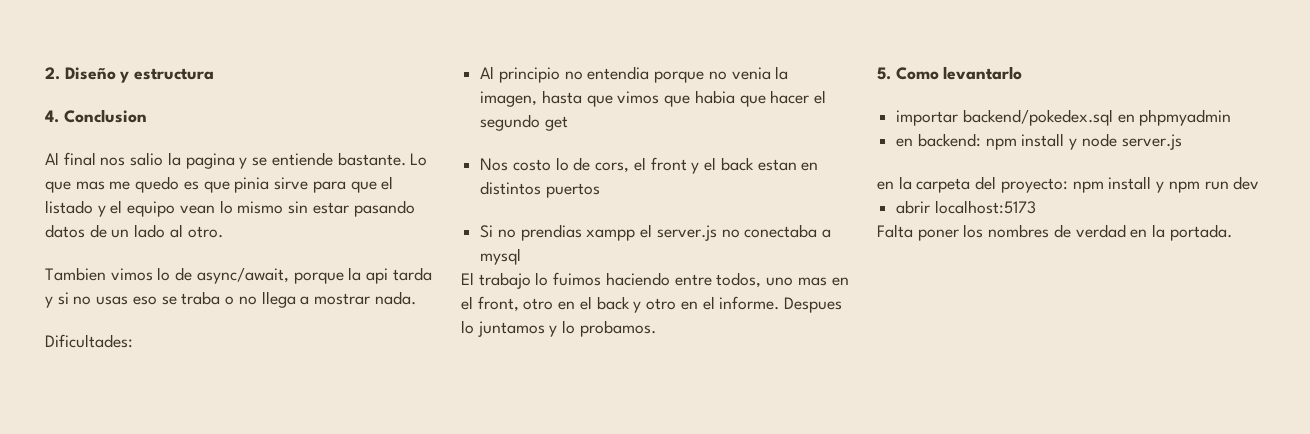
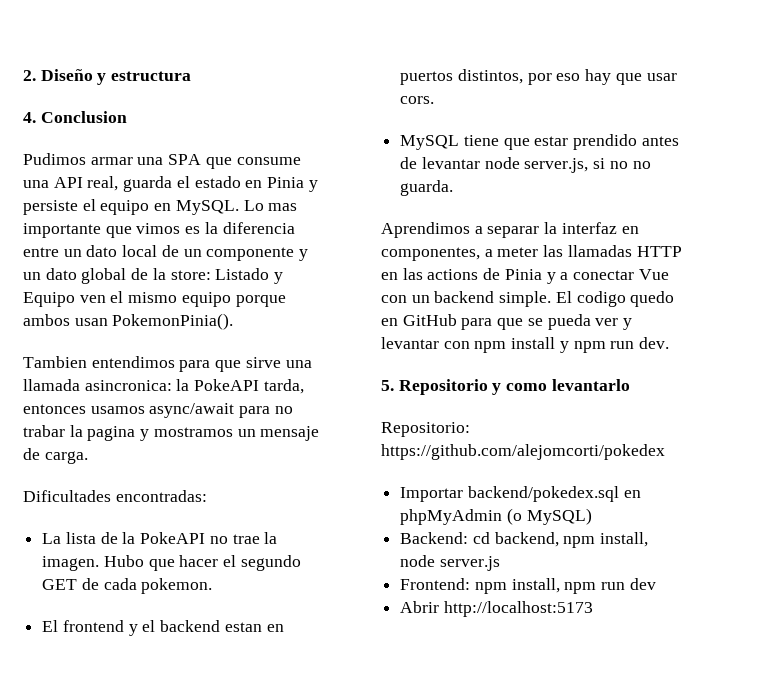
[45,152,428,169] [45,176,394,193] [45,200,415,217] [45,224,223,238] [45,267,432,284] [45,291,416,308] [45,334,133,348] [480,66,789,83] [480,90,827,107] [480,114,568,131] [480,157,754,174] Al final nos salio la pagina y se entiende bastante. Lo que mas me quedo es que pinia sirve para que el listado y el equipo vean lo mismo sin estar pasando datos de un lado al otro. // Tambien vimos lo de async/await, porque la api tarda y si no usas eso se traba o no llega a mostrar nada. // Dificultades: // Al principio no entendia porque no venia la imagen, hasta que vimos que habia que hacer el segundo get // Nos costo lo de cors, el front y el back -> [23,153,301,169] [23,176,318,192] [23,199,298,215] [23,222,295,238] [23,245,309,261] [23,268,284,284] [23,291,286,307] [23,313,234,330] [23,356,312,372] [23,379,304,394] [23,403,293,418] [23,425,320,441] [23,448,88,464] [23,490,207,502] [42,532,278,544] [42,555,301,571] [42,578,213,594] [42,620,221,636] Pudimos armar una SPA que consume una API real, guarda el estado en Pinia y persiste el equipo en MySQL. Lo mas importante que vimos es la diferencia entre un dato local de un componente y un dato global de la store: Listado y Equipo ven el mismo equipo porque ambos usan PokemonPinia(). // Tambien entendimos para que sirve una llamada asincronica: la PokeAPI tarda, entonces usamos async/await para no trabar la pagina y mostramos un mensaje de carga. // Dificultades encontradas: // La lista de la PokeAPI no trae la imagen. Hubo que hacer el segundo GET de cada pokemon. // El frontend y el backend
[480,181,542,195] distintos -> (284, 628) none
[480,224,832,241] [480,248,522,265] [461,272,849,289] [461,296,842,313] [461,320,656,337] [877,66,1023,80] [896,109,1232,126] [896,133,1182,150] [877,176,1068,193] // Si no prendias xampp el server.js no conectaba a mysql // El trabajo lo fuimos haciendo entre todos, uno mas en el front, otro en el back y otro en el informe. Despues lo juntamos y lo probamos. // 5. Como levantarlo // importar backend/pokedex.sql en phpmyadmin // en backend: npm install y node server.js // en la carpeta del proyecto: -> [457,69,677,85] [400,96,435,104] [400,134,679,150] [400,157,651,173] [400,180,454,196] [381,222,639,238] [381,245,682,261] [381,268,669,284] [381,291,675,307] [381,314,633,330] [381,337,470,349] distintos, por eso hay que usar cors. // MySQL tiene que estar prendido antes de levantar node server.js, si no no guarda. // Aprendimos a separar la interfaz en componentes, a meter las llamadas HTTP en las actions de Pinia y a conectar Vue con un backend simple. El codigo quedo en GitHub para que se pueda ver y levantar con
[1233,176,1260,190] [896,200,1036,214] [877,224,1232,241] dev // abrir localhost:5173 // Falta poner los nombres de verdad en la portada. -> [639,337,670,349] [381,379,630,395] [381,422,470,437] [381,444,665,460] [400,486,641,502] [400,508,592,525] [400,532,649,548] [400,555,500,571] [400,578,656,594] [400,601,593,617] dev. // 5. Repositorio y como levantarlo // Repositorio: https://github.com/alejomcorti/pokedex // Importar backend/pokedex.sql en phpMyAdmin (o MySQL) // Backend: cd backend, npm install, node server.js // Frontend: npm install, npm run dev // Abrir http://localhost:5173

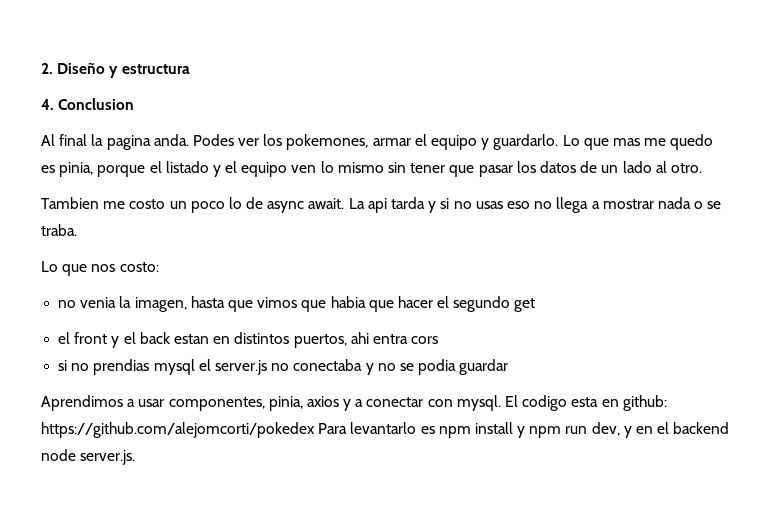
[23,153,301,169] [23,176,318,192] [23,199,298,215] [23,222,295,238] [23,245,309,261] [23,268,284,284] [23,291,286,307] [23,313,234,330] [23,356,312,372] [23,379,304,394] [23,403,293,418] [23,425,320,441] [23,448,88,464] [23,490,207,502] [42,532,278,544] [42,555,301,571] [42,578,213,594] [42,620,221,636] Pudimos armar una SPA que consume una API real, guarda el estado en Pinia y persiste el equipo en MySQL. Lo mas importante que vimos es la diferencia entre un dato local de un componente y un dato global de la store: Listado y Equipo ven el mismo equipo porque ambos usan PokemonPinia(). // Tambien entendimos para que sirve una llamada asincronica: la PokeAPI tarda, entonces usamos async/await para no trabar la pagina y mostramos un mensaje de carga. // Dificultades encontradas: // La lista de la PokeAPI no trae la imagen. Hubo que hacer el segundo GET de cada pokemon. // El frontend y el backend -> [41,134,714,150] [41,161,702,177] [41,197,722,213] [41,224,77,236] [41,261,159,276] [58,296,536,312] [58,332,170,348] Al final la pagina anda. Podes ver los pokemones, armar el equipo y guardarlo. Lo que mas me quedo es pinia, porque el listado y el equipo ven lo mismo sin tener que pasar los datos de un lado al otro. // Tambien me costo un poco lo de async await. La api tarda y si no usas eso no llega a mostrar nada o se traba. // Lo que nos costo: // no venia la imagen, hasta que vimos que habia que hacer el segundo get // el front y el back
[400,69,677,85] [400,96,435,104] [400,134,679,150] [400,157,651,173] [400,180,454,196] [381,222,639,238] [381,245,682,261] [381,268,669,284] [381,291,675,307] [381,314,633,330] [381,337,470,349] puertos distintos, por eso hay que usar cors. // MySQL tiene que estar prendido antes de levantar node server.js, si no no guarda. // Aprendimos a separar la interfaz en componentes, a meter las llamadas HTTP en las actions de Pinia y a conectar Vue con un backend simple. El codigo quedo en GitHub para que se pueda ver y levantar con -> [234,332,439,348] [58,359,509,375] [41,395,667,411] [41,422,435,438] distintos puertos, ahi entra cors // si no prendias mysql el server.js no conectaba y no se podia guardar // Aprendimos a usar componentes, pinia, axios y a conectar con mysql. El codigo esta en github: https://github.com/alejomcorti/pokedex Para levantarlo es
[639,337,670,349] [381,379,630,395] [381,422,470,437] [381,444,665,460] [400,486,641,502] [400,508,592,525] [400,532,649,548] [400,555,500,571] [400,578,656,594] [400,601,593,617] dev. // 5. Repositorio y como levantarlo // Repositorio: https://github.com/alejomcorti/pokedex // Importar backend/pokedex.sql en phpMyAdmin (o MySQL) // Backend: cd backend, npm install, node server.js // Frontend: npm install, npm run dev // Abrir http://localhost:5173 -> [591,422,730,438] [41,449,136,465] dev, y en el backend node server.js.

